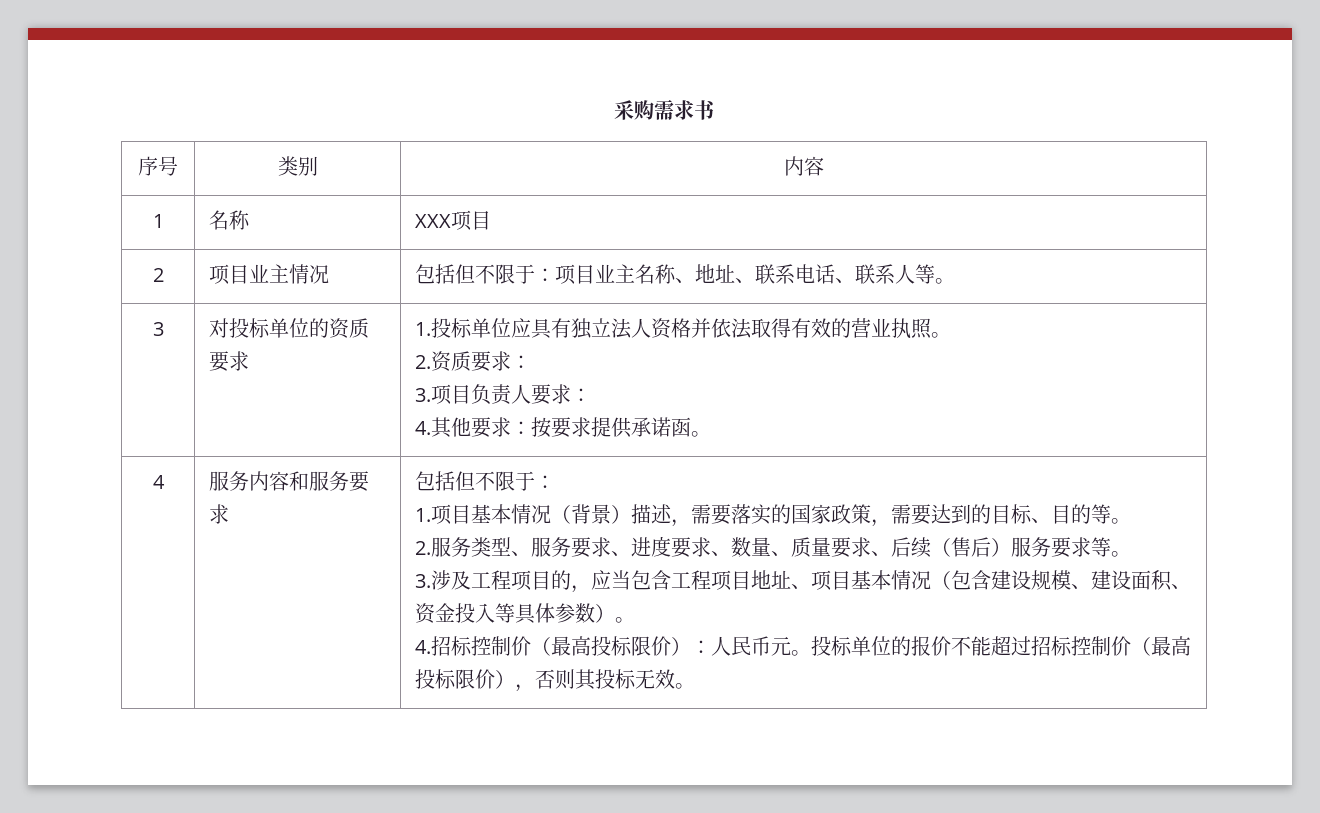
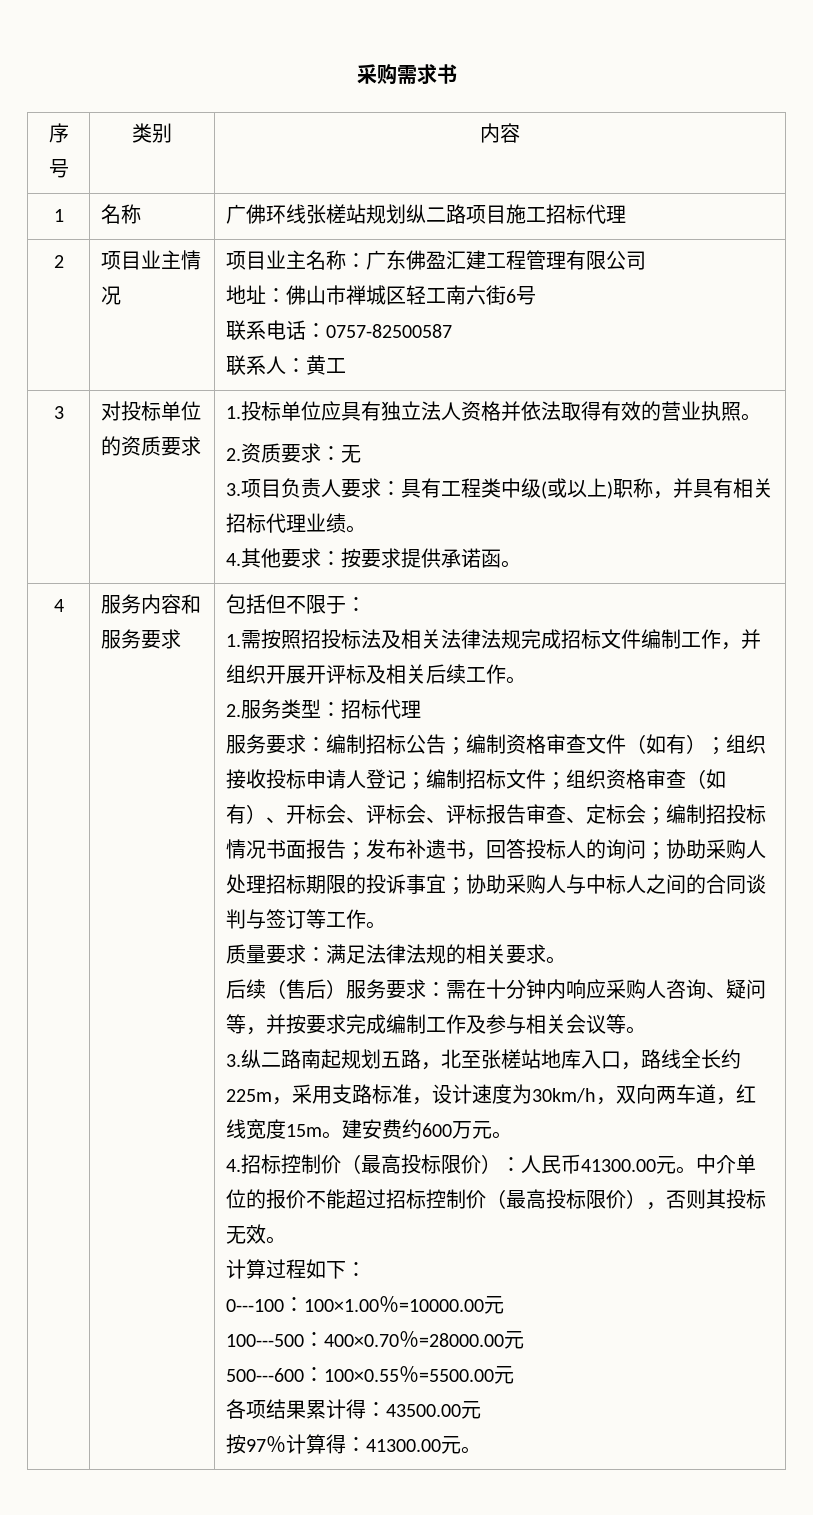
[415,210,492,231] [152,268,164,282] [209,264,330,285] [415,264,956,285] XXX项目 // 2 | 项目业主情况 | 包括但不限于：项目业主名称、地址、联系电话、联系人等。 -> [225,204,626,224] [53,255,64,268] [100,250,201,270] [100,286,121,305] [225,250,646,270] [225,285,536,305] [225,320,452,341] [225,355,346,376] 广佛环线张槎站规划纵二路项目施工招标代理 // 2 | 项目业主情况 | 项目业主名称：广东佛盈汇建工程管理有限公司 // 地址：佛山市禅城区轻工南六街6号 // 联系电话：0757-82500587 // 联系人：黄工
(532, 362) none -> [340,445,361,463] 无
(592, 395) none -> [400,478,773,499] [225,513,366,533] 具有工程类中级(或以上)职称，并具有相关招标代理业绩。
[431,504,1132,527] [415,536,892,558] 项目基本情况（背景）描述，需要落实的国家政策，需要达到的目标、目的等。 // 2.服务类型、服务要求、进度要求、数量、质量要求、 -> [240,629,761,650] [225,664,526,684] [225,699,421,719] [225,734,766,755] [225,769,726,790] [225,804,766,825] [225,839,766,860] [225,874,766,895] [225,909,386,929] [225,944,566,964] 需按照招投标法及相关法律法规完成招标文件编制工作，并组织开展开评标及相关后续工作。 // 2.服务类型：招标代理 // 服务要求：编制招标公告；编制资格审查文件（如有）；组织接收投标申请人登记；编制招标文件；组织资格审查（如有）、开标会、评标会、评标报告审查、定标会；编制招投标情况书面报告；发布补遗书，回答投标人的询问；协助采购人处理招标期限的投诉事宜；协助采购人与中标人之间的合同谈判与签订等工作。 // 质量要求：满足法律法规的相关要求。 //
[1091,537,1132,557] [415,570,1192,593] [415,603,616,624] 等。 // 3.涉及工程项目的，应当包含工程项目地址、项目基本情况（包含建设规模、建设面积、资金投入等具体参数） -> [425,979,766,999] [225,1014,646,1035] [225,1049,741,1070] [225,1084,756,1105] [225,1119,492,1139] ：需在十分钟内响应采购人咨询、疑问等，并按要求完成编制工作及参与相关会议等。 // 3.纵二路南起规划五路，北至张槎站地库入口，路线全长约225m，采用支路标准，设计速度为30km/h，双向两车道，红线宽度15m。建安费约600万元
[771,636,853,656] 元。投标 -> [580,1154,736,1174] 41300.00元。中介
(696, 686) none -> [225,1259,366,1279] [225,1296,504,1314] [225,1331,524,1349] [225,1366,514,1384] [225,1399,481,1419] [225,1434,481,1454] // 计算过程如下： // 0---100：100×1.00％=10000.00元 // 100---500：400×0.70％=28000.00元 // 500---600：100×0.55％=5500.00元 // 各项结果累计得：43500.00元 // 按97％计算得：41300.00元。

